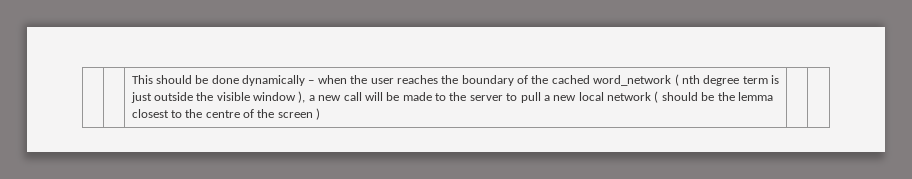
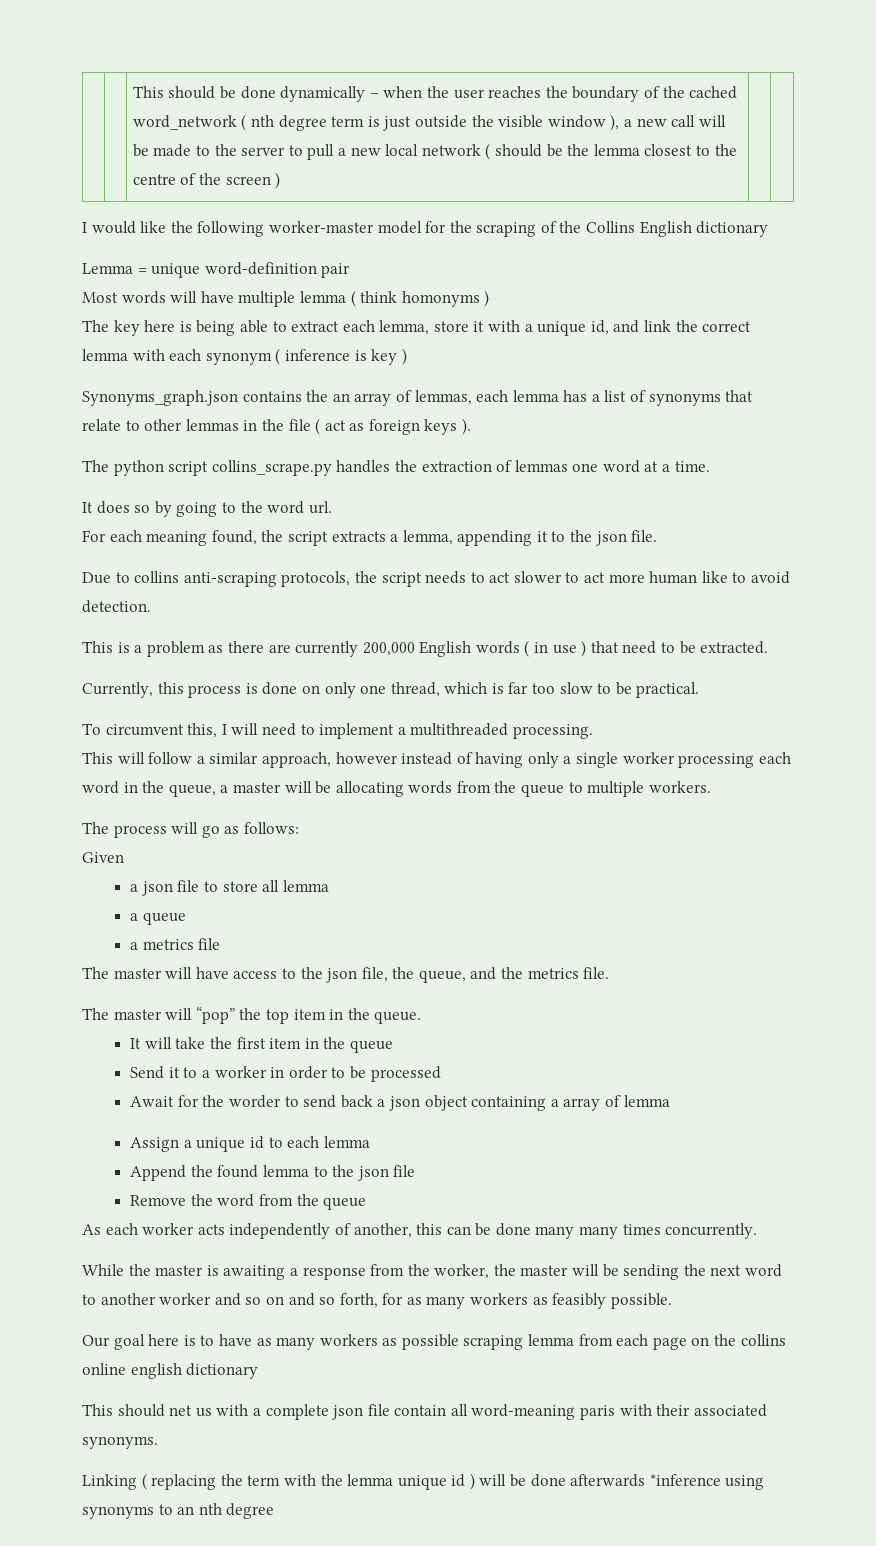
(321, 114) none -> [82,221,769,237] [82,262,351,278] [82,290,490,307] [82,320,752,336] [82,348,407,365] [82,390,754,406] [82,418,472,435] [82,460,710,476] [82,501,332,517] [82,530,658,546] [82,571,791,587] [82,600,151,613] [82,640,769,657] [82,682,700,698] [82,723,593,739] [82,752,791,768] [82,781,711,797] [82,822,299,838] [82,852,124,863] [130,880,329,896] [130,912,186,925] [130,938,221,950] [82,967,610,983] [82,1006,422,1024] [130,1037,393,1053] [130,1066,441,1082] [130,1095,670,1111] [130,1136,370,1152] [130,1165,416,1181] [130,1194,367,1210] [82,1223,758,1239] [82,1264,783,1280] [82,1293,672,1309] [82,1334,786,1350] [82,1363,259,1379] [82,1404,767,1420] [82,1436,158,1449] [82,1473,765,1490] [82,1503,275,1519] // I would like the following worker-master model for the scraping of the Collins English dictionary // Lemma = unique word-definition pair // Most words will have multiple lemma ( think homonyms ) // The key here is being able to extract each lemma, store it with a unique id, and link the correct lemma with each synonym ( inference is key ) // Synonyms_graph.json contains the an array of lemmas, each lemma has a list of synonyms that relate to other lemmas in the file ( act as foreign keys ). // The python script collins_scrape.py handles the extraction of lemmas one word at a time. // It does so by going to the word url. // For each meaning found, the script extracts a lemma, appending it to the json file. // Due to collins anti-scraping protocols, the script needs to act slower to act more human like to avoid detection. // This is a problem as there are currently 200,000 English words ( in use ) that need to be extracted. // Currently, this process is done on only one thread, which is far too slow to be practical. // To circumvent this, I will need to implement a multithreaded processing. // This will follow a similar approach, however instead of having only a single worker processing each word in the queue, a master will be allocating words from the queue to multiple workers. // The process will go as follows: // Given // a json file to store all lemma // a queue // a metrics file // The master will have access to the json file, the queue, and the metrics file. // The master will “pop” the top item in the queue. // It will take the first item in the queue // Send it to a worker in order to be processed // Await for the worder to send back a json object containing a array of lemma // Assign a unique id to each lemma // Append the found lemma to the json file // Remove the word from the queue // As each worker acts independently of another, this can be done many many times concurrently. // While the master is awaiting a response from the worker, the master will be sending the next word to another worker and so on and so forth, for as many workers as feasibly possible. // Our goal here is to have as many workers as possible scraping lemma from each page on the collins online english dictionary // This should net us with a complete json file contain all word-meaning paris with their associated synonyms. // Linking ( replacing the term with the lemma unique id ) will be done afterwards *inference using synonyms to an nth degree

